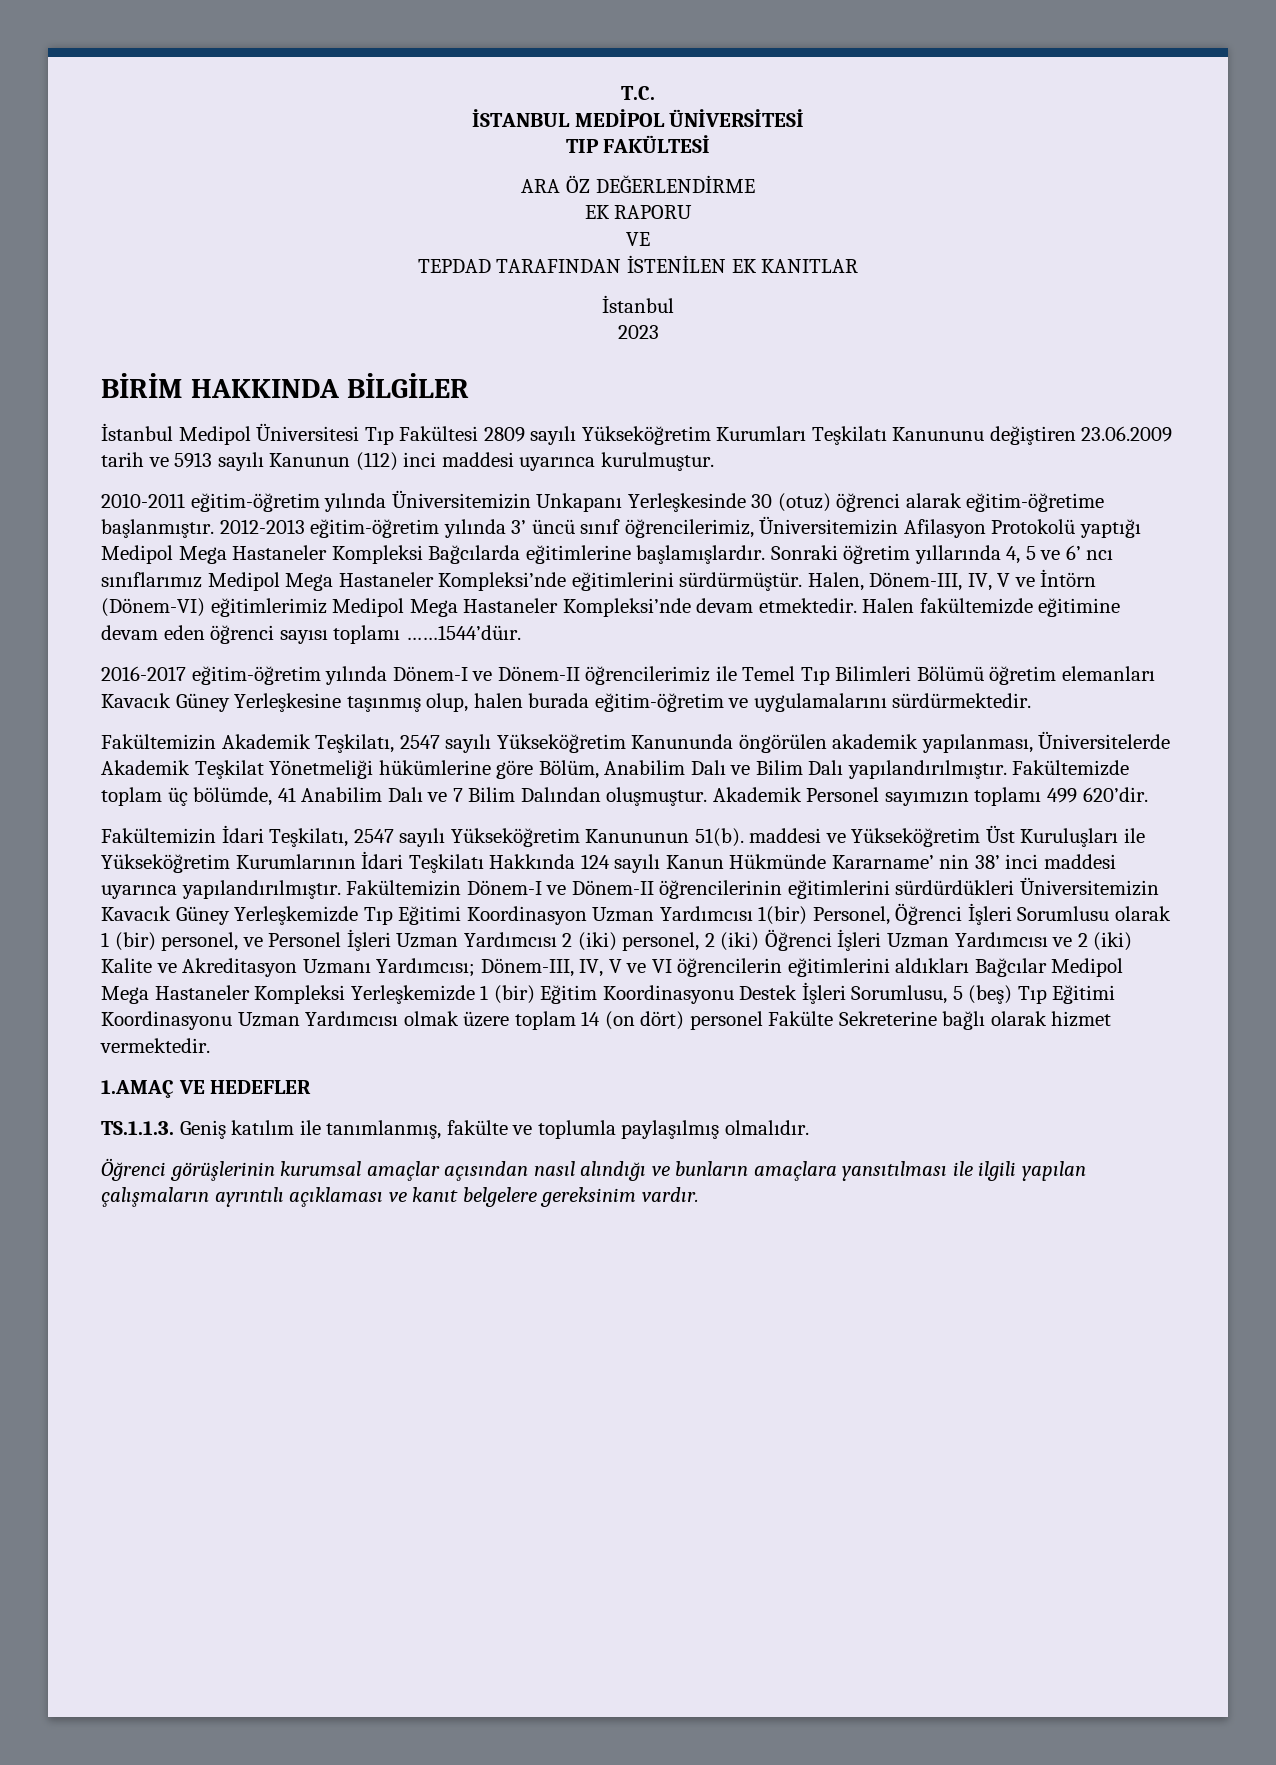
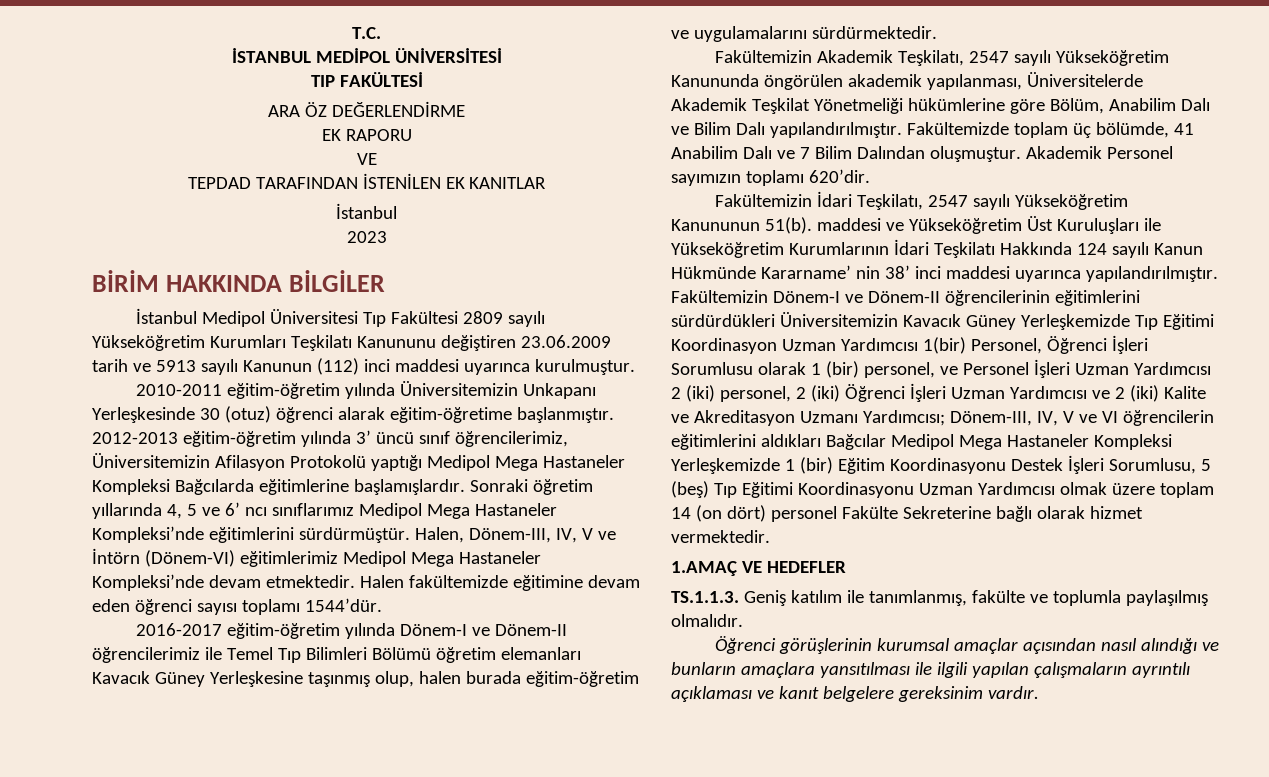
[405,625,521,640] ……1544’düır. -> [304,598,382,612] 1544’dür.
[1047,788,1078,803] 499 -> (804, 178) none

